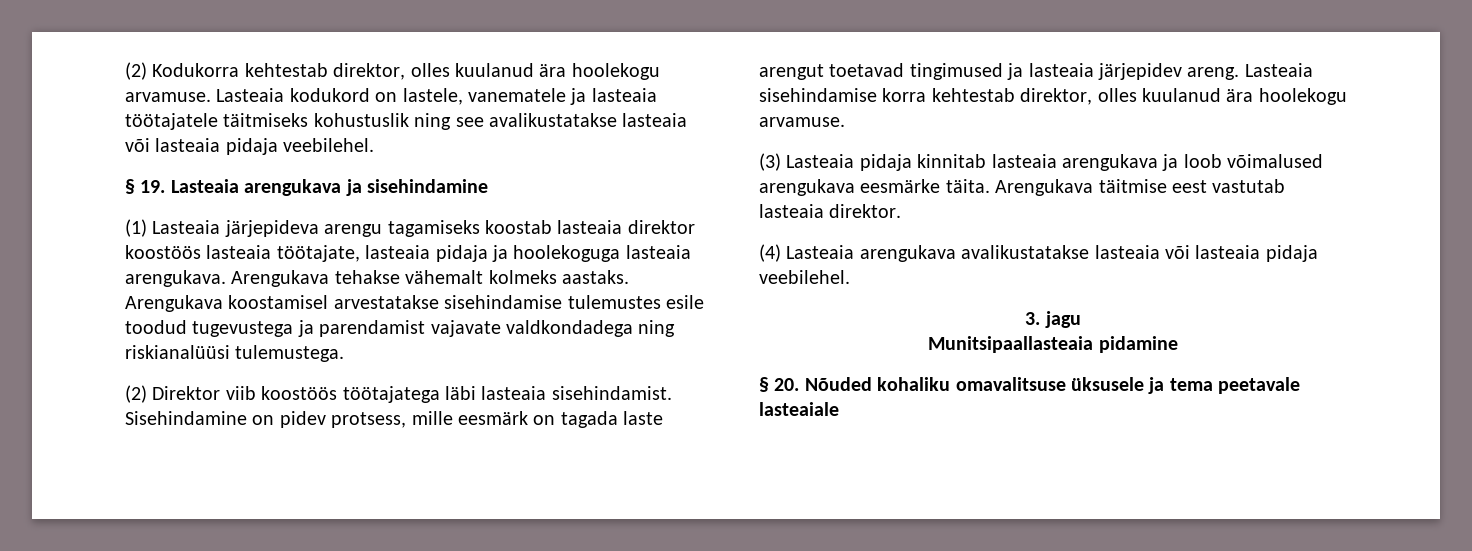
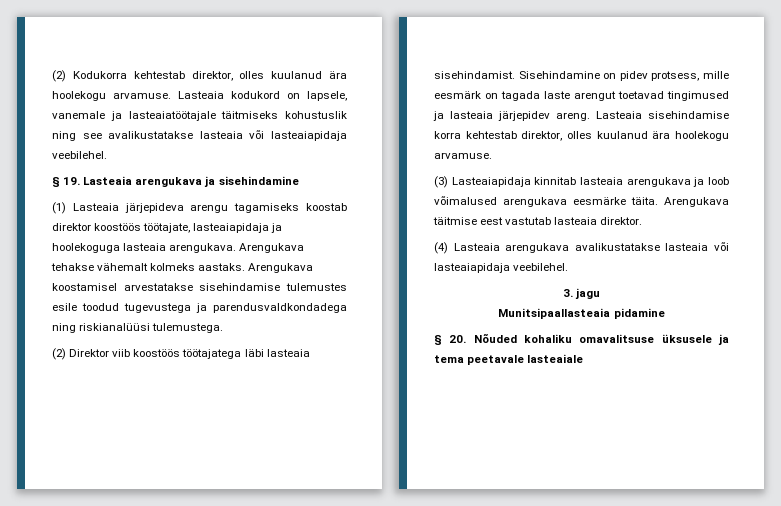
[402,88,657,105] [125,113,218,130] lastele, vanematele ja lasteaia töötajatele -> [307,91,347,101] [52,111,216,121] lapsele, vanemale ja lasteaiatöötajale
[155,138,278,155] lasteaia pidaja -> [271,131,347,141] lasteaiapidaja
[557,220,623,234] lasteaia -> (347, 207) none
[206,245,488,262] lasteaia töötajate, lasteaia pidaja -> [143,223,270,233] töötajate, lasteaiapidaja
[319,320,633,337] parendamist vajavate valdkondadega -> [213,303,347,313] parendusvaldkondadega
[786,154,912,171] Lasteaia pidaja -> [451,177,531,187] Lasteaiapidaja
[1195,245,1318,262] lasteaia pidaja -> [434,263,510,273] lasteaiapidaja

